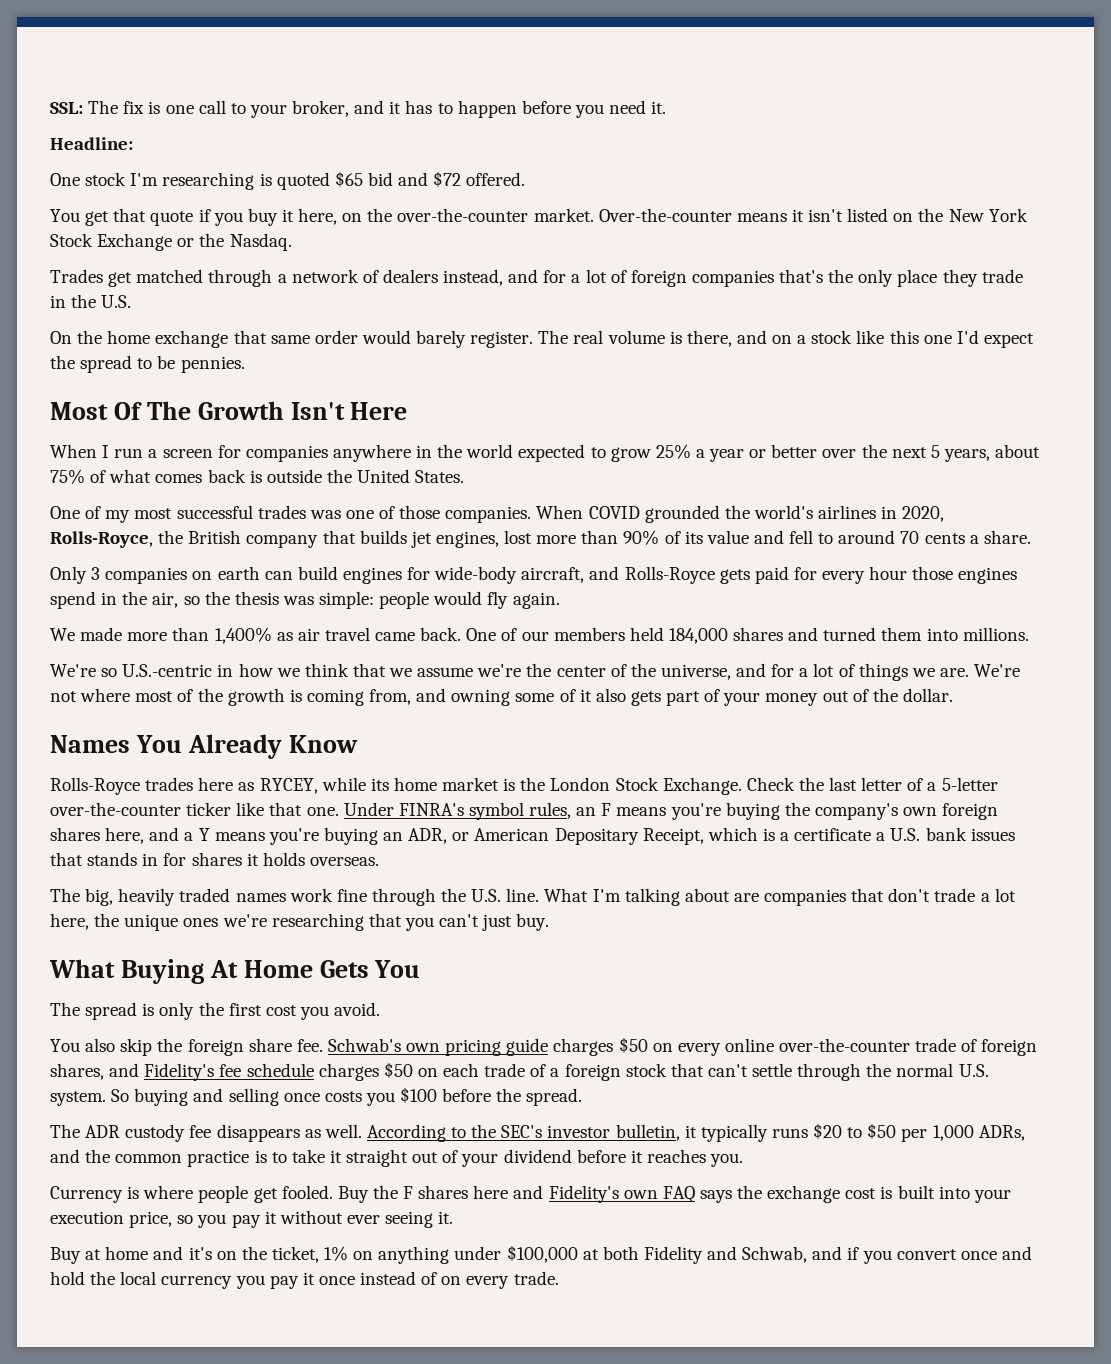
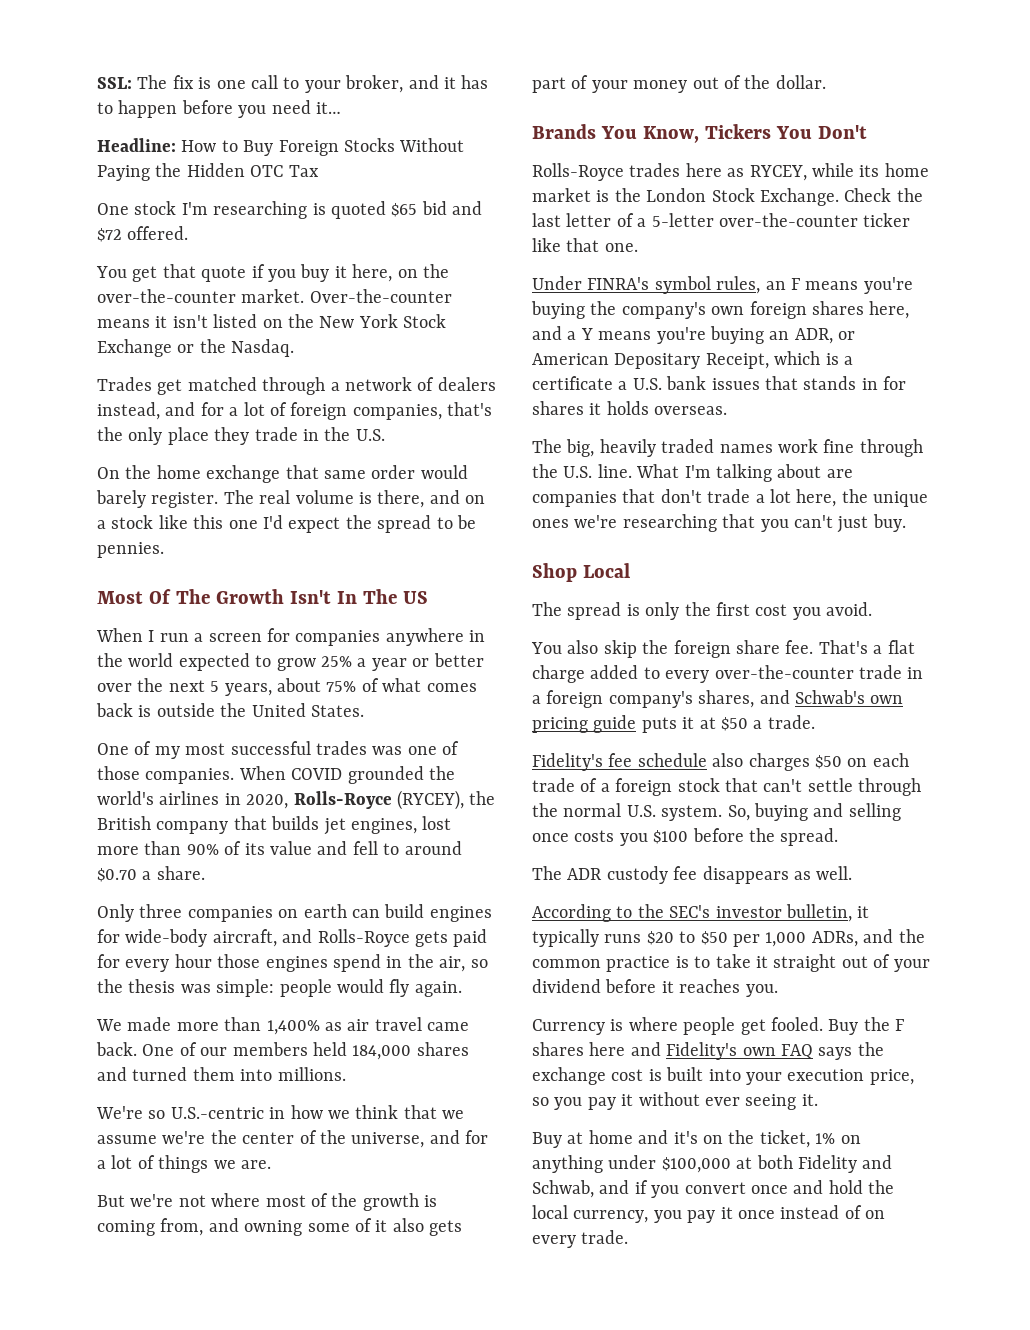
[651,101,667,114] it. -> [316,102,341,114] it…
(133, 143) none -> [181,138,465,156] [97,163,319,181] How to Buy Foreign Stocks Without Paying the Hidden OTC Tax
[691,270,774,287] companies -> [352,404,442,420] companies,
[350,402,408,420] Here -> [336,589,428,604] In The US
[50,531,153,548] Rolls-Royce, -> [293,790,464,810] Rolls-Royce (RYCEY),
[900,531,965,544] 70 cents -> [97,868,137,882] $0.70
[91,567,101,580] 3 -> [139,904,183,918] three
[974,664,1021,677] We're -> [97,1194,174,1207] // But we're
[50,734,358,759] Names You Already Know -> [532,124,867,143] Brands You Know, Tickers You Don't
(339, 811) none -> (638, 247) //
[49,959,421,984] What Buying At Home Gets You -> [532,563,630,582] Shop Local
[327,1037,1038,1056] [50,1063,140,1080] Schwab's own pricing guide charges $50 on every online over-the-counter trade of foreign shares, and -> [818,640,915,654] [532,665,924,683] [532,690,904,708] [532,715,815,733] That's a flat charge added to every over-the-counter trade in a foreign company's shares, and Schwab's own pricing guide puts it at $50 a trade. //
(314, 1070) none -> [712,753,744,767] also
[111,1089,130,1102] So -> [727,805,750,821] So,
(362, 1131) none -> (853, 873) //
[161,1275,233,1289] currency -> [573,1210,649,1223] currency,

